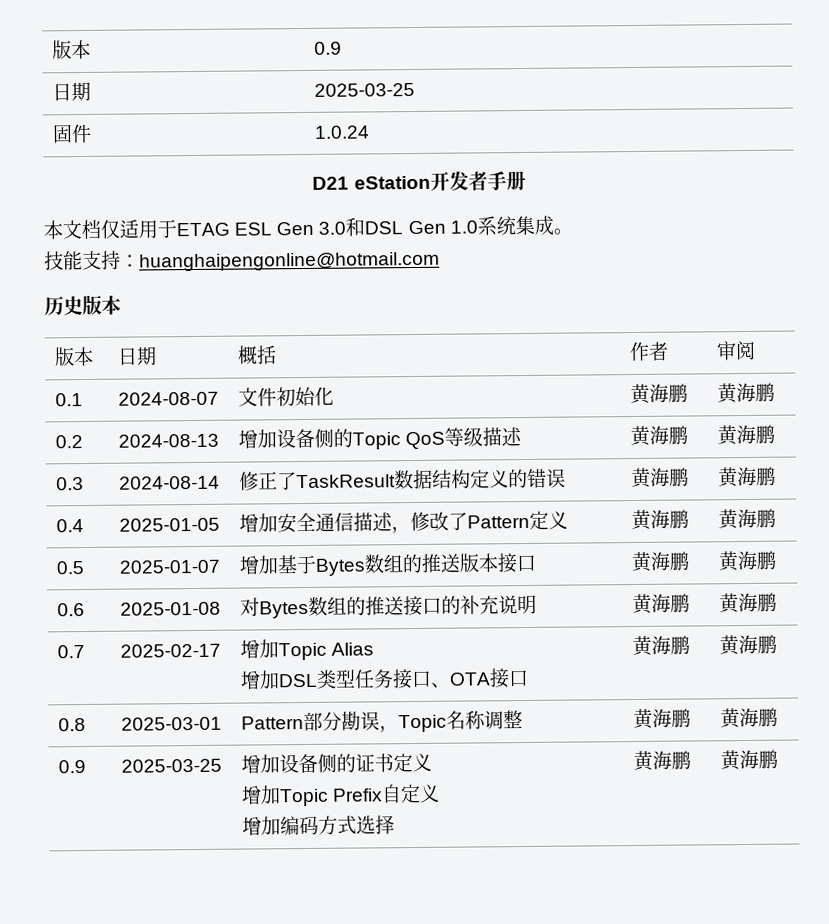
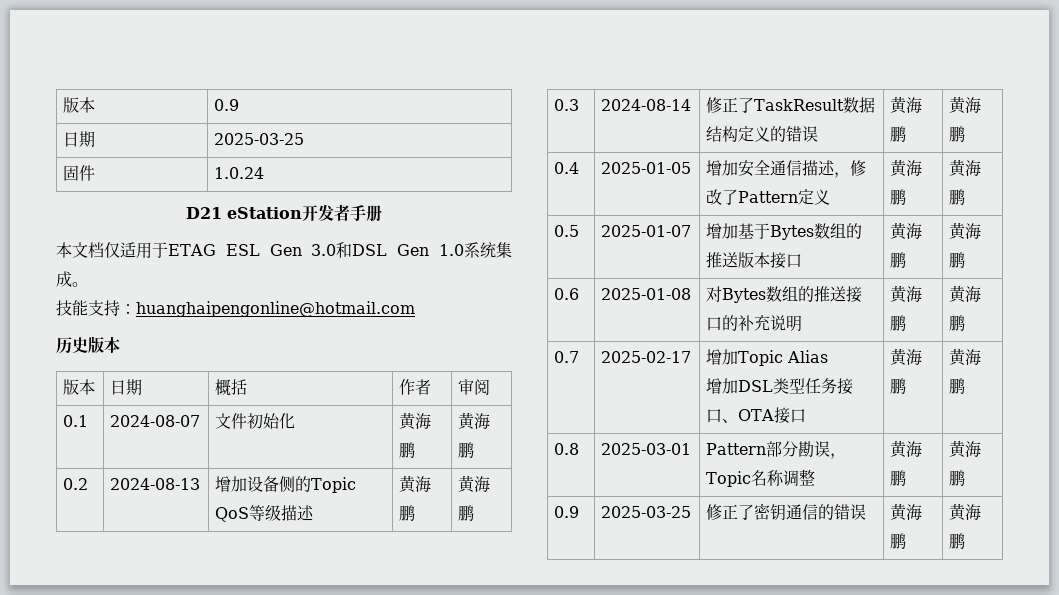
[240,752,432,774] [240,783,440,807] [241,815,395,836] 增加设备侧的证书定义 // 增加Topic Prefix自定义 // 增加编码方式选择 -> [706,503,867,521] 修正了密钥通信的错误

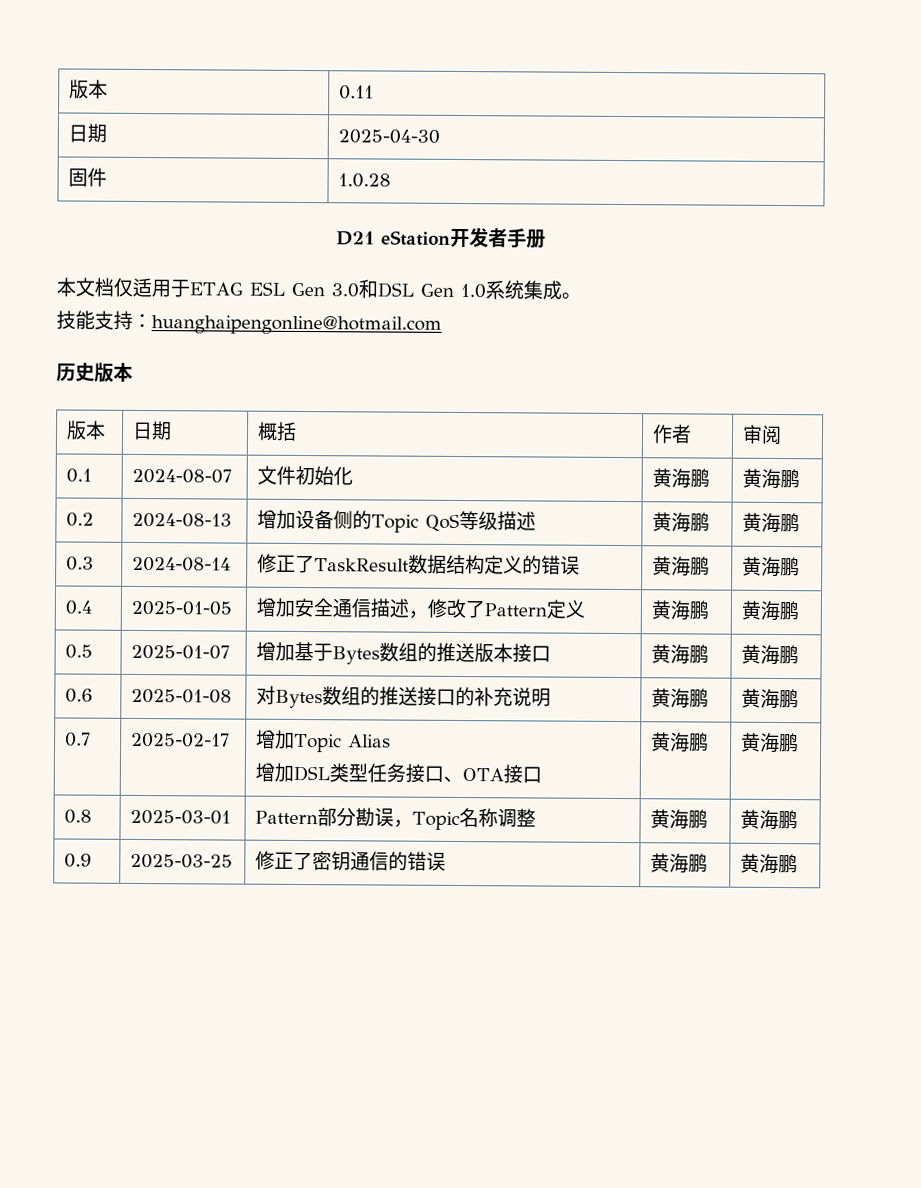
[63,97,96,113] [214,99,240,111] [63,131,96,147] [214,133,305,145] 版本 | 0.9 // 日期 | 2025-03-25 -> [69,79,109,99] [339,85,375,100] [68,123,108,143] [338,129,441,144] 版本 | 0.11 // 日期 | 2025-04-30
[214,167,265,179] 1.0.24 -> [338,173,392,188] 1.0.28

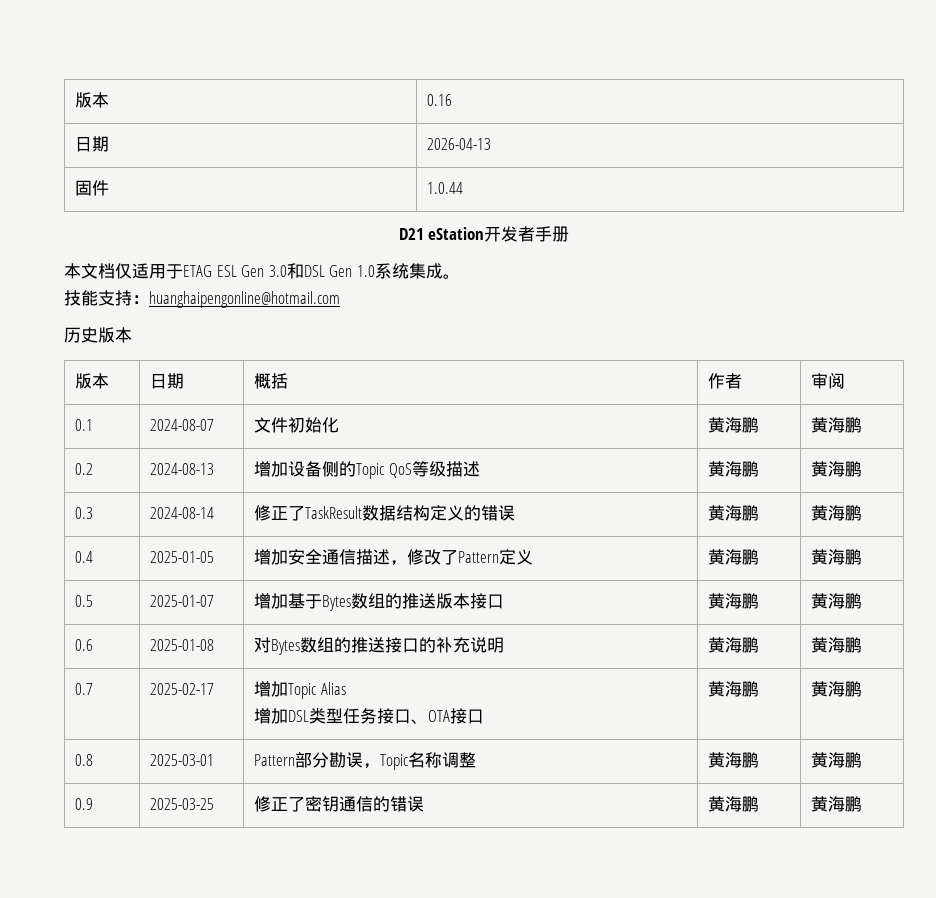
[69,79,109,99] [339,85,375,100] [68,123,108,143] [338,129,441,144] 版本 | 0.11 // 日期 | 2025-04-30 -> [75,92,110,108] [427,94,453,106] [75,136,110,152] [427,138,492,150] 版本 | 0.16 // 日期 | 2026-04-13
[338,173,392,188] 1.0.28 -> [427,182,464,194] 1.0.44

